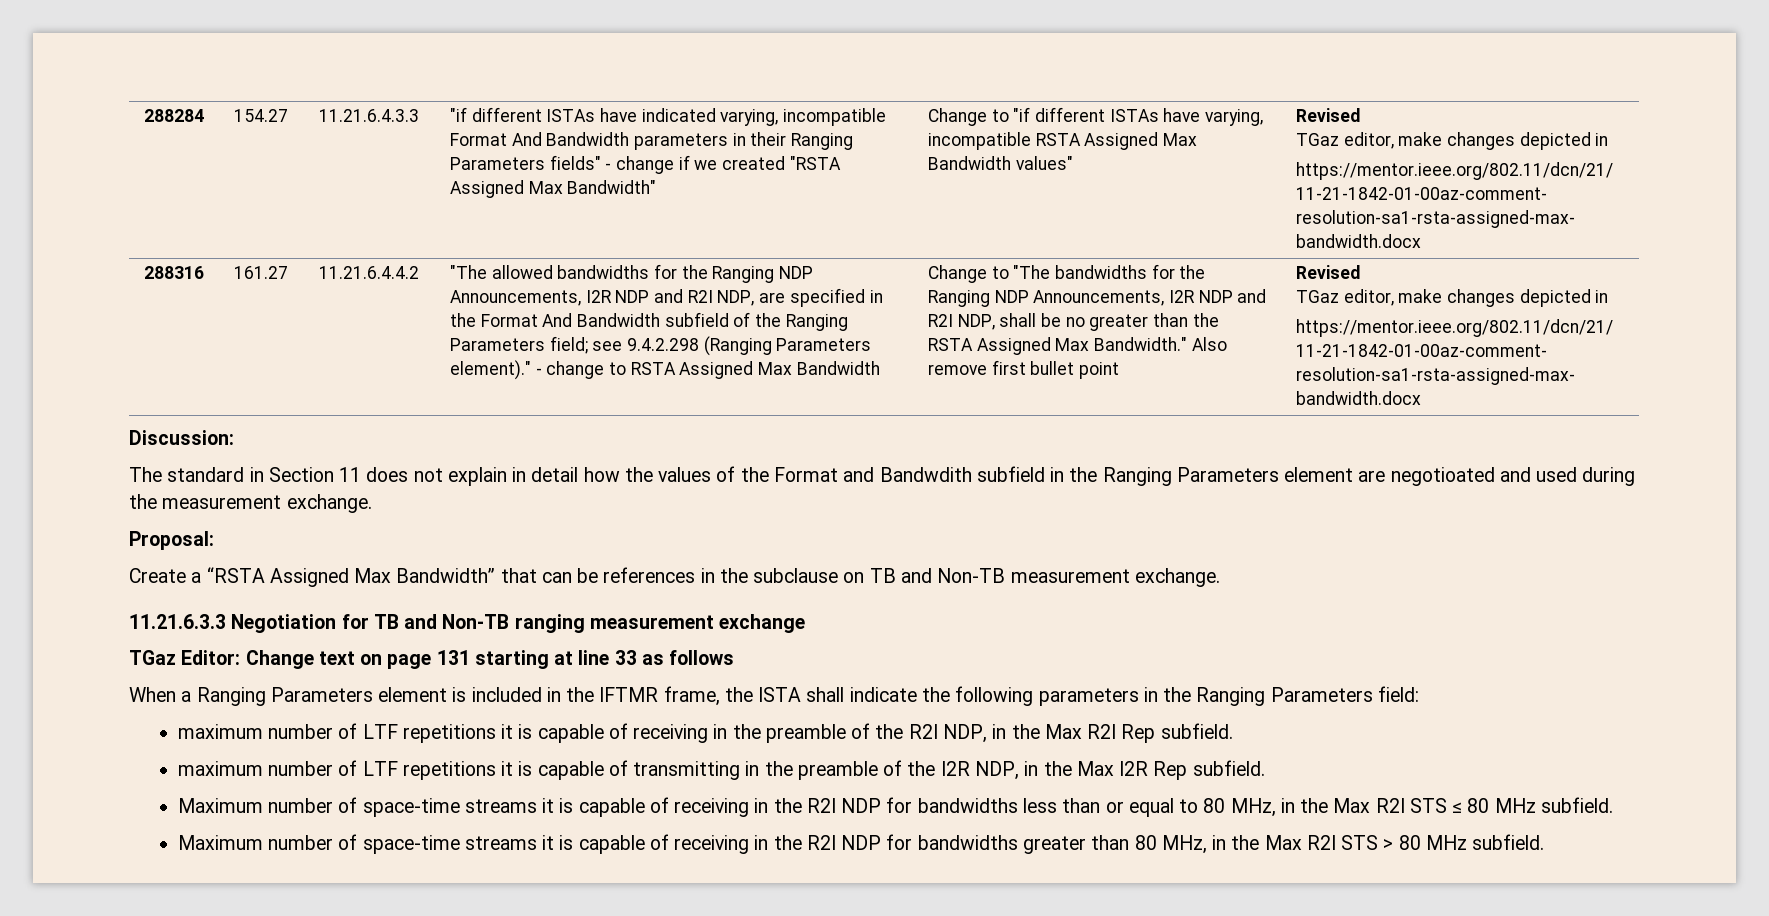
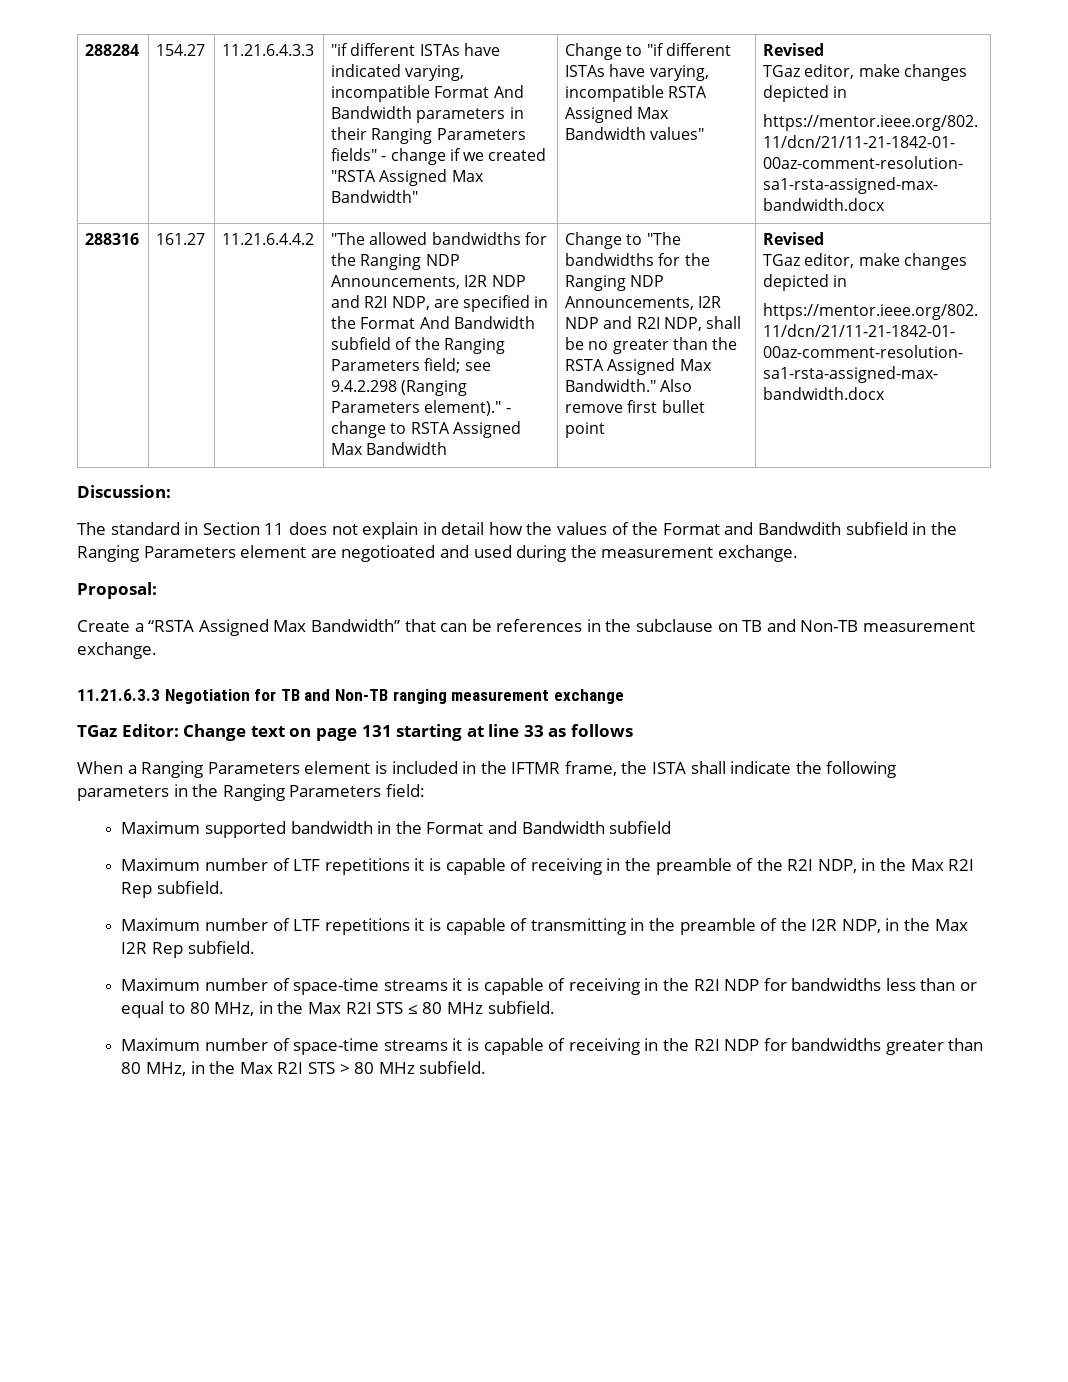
[177,724,263,739] maximum -> [121,821,672,838] [121,858,201,871] Maximum supported bandwidth in the Format and Bandwidth subfield // Maximum
[177,761,263,776] maximum -> [121,918,201,931] Maximum

